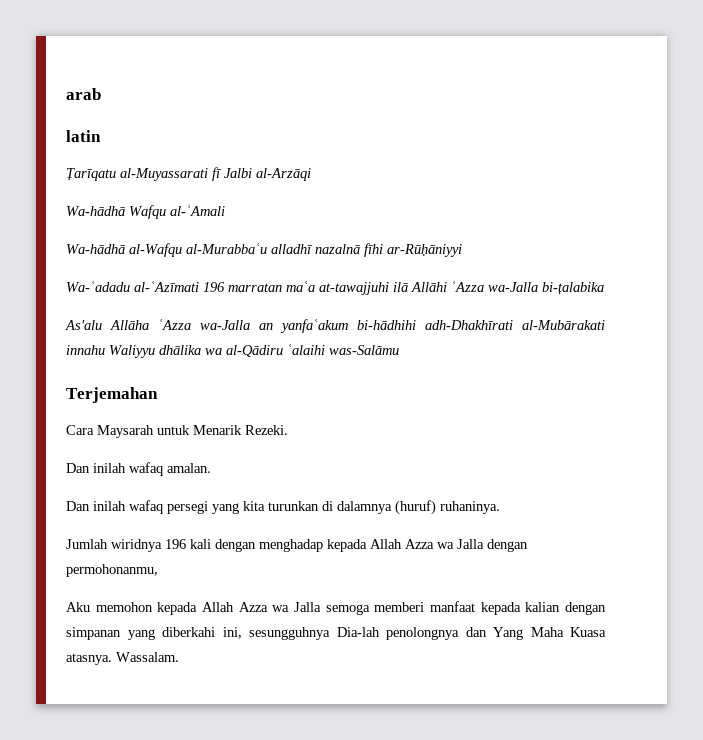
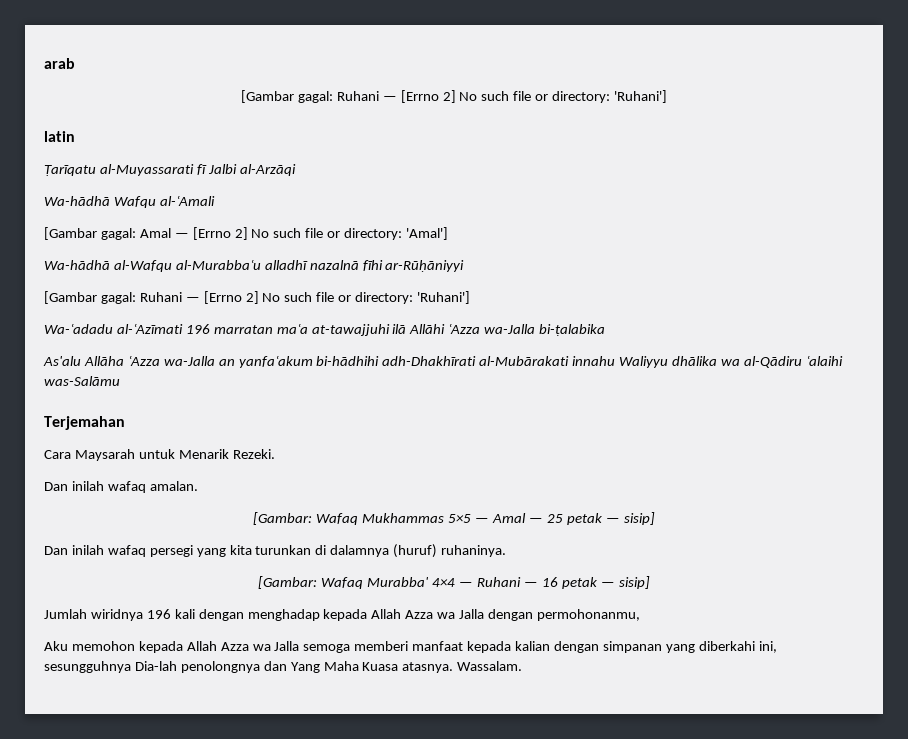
(101, 94) none -> [240,90,668,103] // [Gambar gagal: Ruhani — [Errno 2] No such file or directory: 'Ruhani']
(225, 210) none -> [44,227,449,240] // [Gambar gagal: Amal — [Errno 2] No such file or directory: 'Amal']
(462, 250) none -> [44,291,471,304] // [Gambar gagal: Ruhani — [Errno 2] No such file or directory: 'Ruhani']
(211, 468) none -> [253,512,655,525] // [Gambar: Wafaq Mukhammas 5×5 — Amal — 25 petak — sisip]
(500, 507) none -> [258,576,650,589] // [Gambar: Wafaq Murabba' 4×4 — Ruhani — 16 petak — sisip]

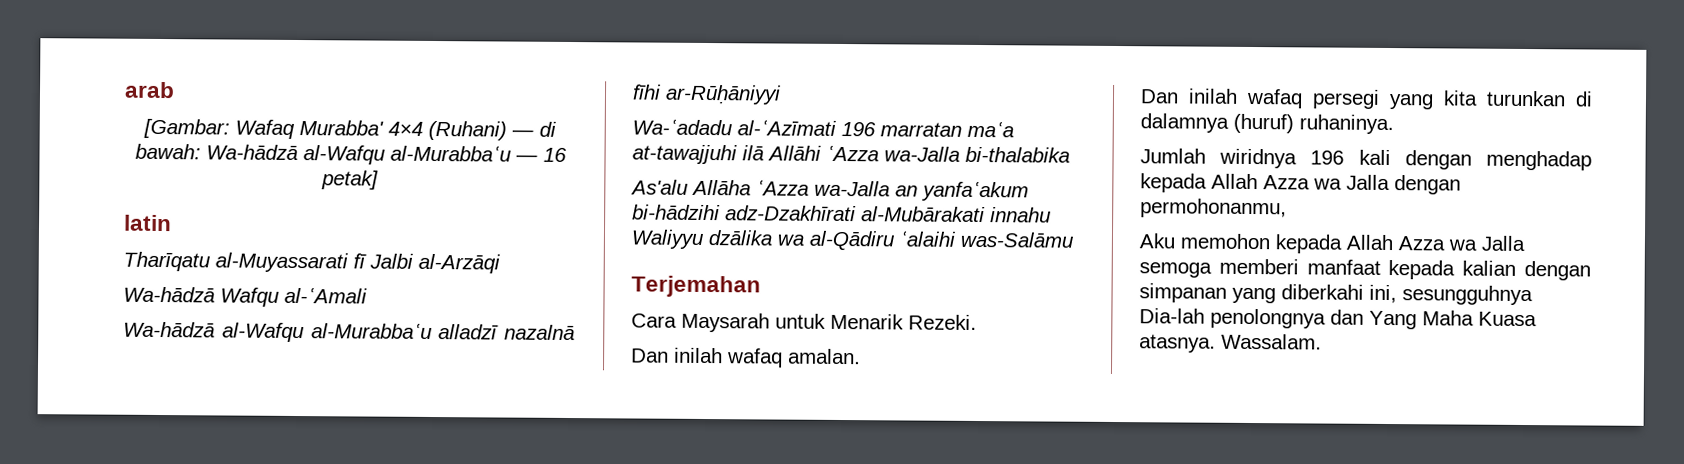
[240,90,668,103] [Gambar gagal: Ruhani — [Errno 2] No such file or directory: 'Ruhani'] -> [143,118,557,141] [134,143,567,165] [321,170,379,190] [Gambar: Wafaq Murabba' 4×4 (Ruhani) — di bawah: Wa-hādzā al-Wafqu al-Murabbaʿu — 16 petak]
[44,165,96,176] Ṭarīqatu -> [123,251,210,272] Tharīqatu
[44,196,110,206] Wa-hādhā -> [123,286,215,303] Wa-hādzā
[44,227,449,240] [44,260,308,272] [Gambar gagal: Amal — [Errno 2] No such file or directory: 'Amal'] // Wa-hādhā al-Wafqu al-Murabbaʿu alladhī -> [123,321,500,343] Wa-hādzā al-Wafqu al-Murabbaʿu alladzī
[44,291,471,304] // [Gambar gagal: Ruhani — [Errno 2] No such file or directory: 'Ruhani'] -> (782, 94) none
[539,324,606,336] bi-ṭalabika -> [965,146,1070,163] bi-thalabika
[316,356,477,366] bi-hādhihi adh-Dhakhīrati -> [632,204,857,222] bi-hādzihi adz-Dzakhīrati
[672,356,718,366] dhālika -> [708,230,773,246] dzālika
[253,512,655,525] // [Gambar: Wafaq Mukhammas 5×5 — Amal — 25 petak — sisip] -> (861, 356) none
[258,576,650,589] // [Gambar: Wafaq Murabba' 4×4 — Ruhani — 16 petak — sisip] -> (1394, 124) none

